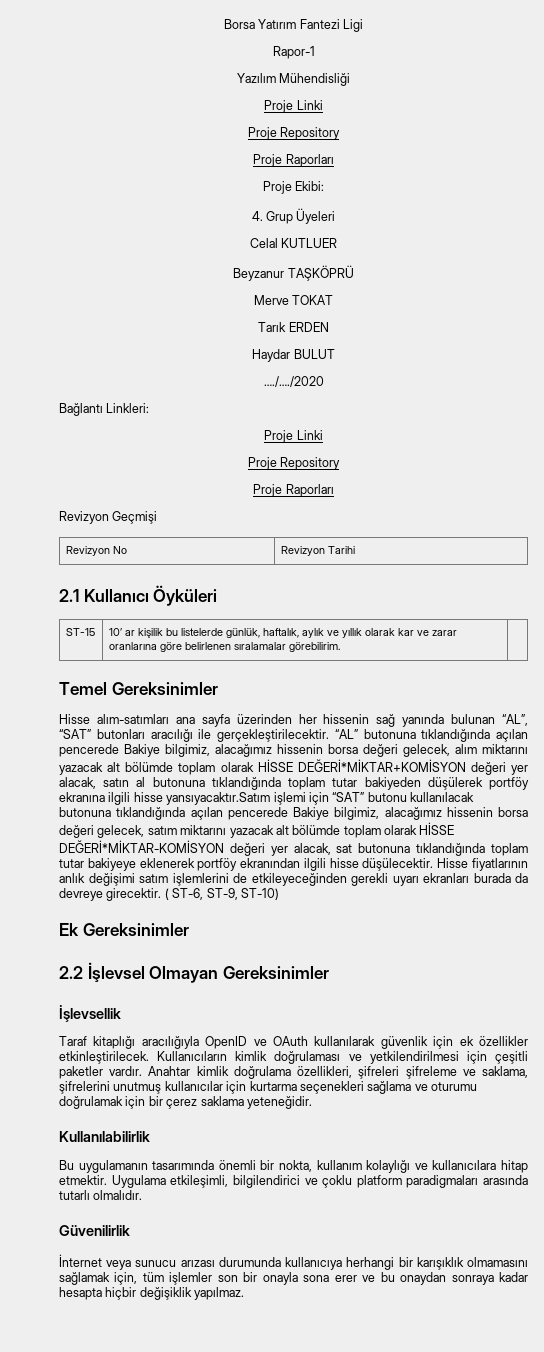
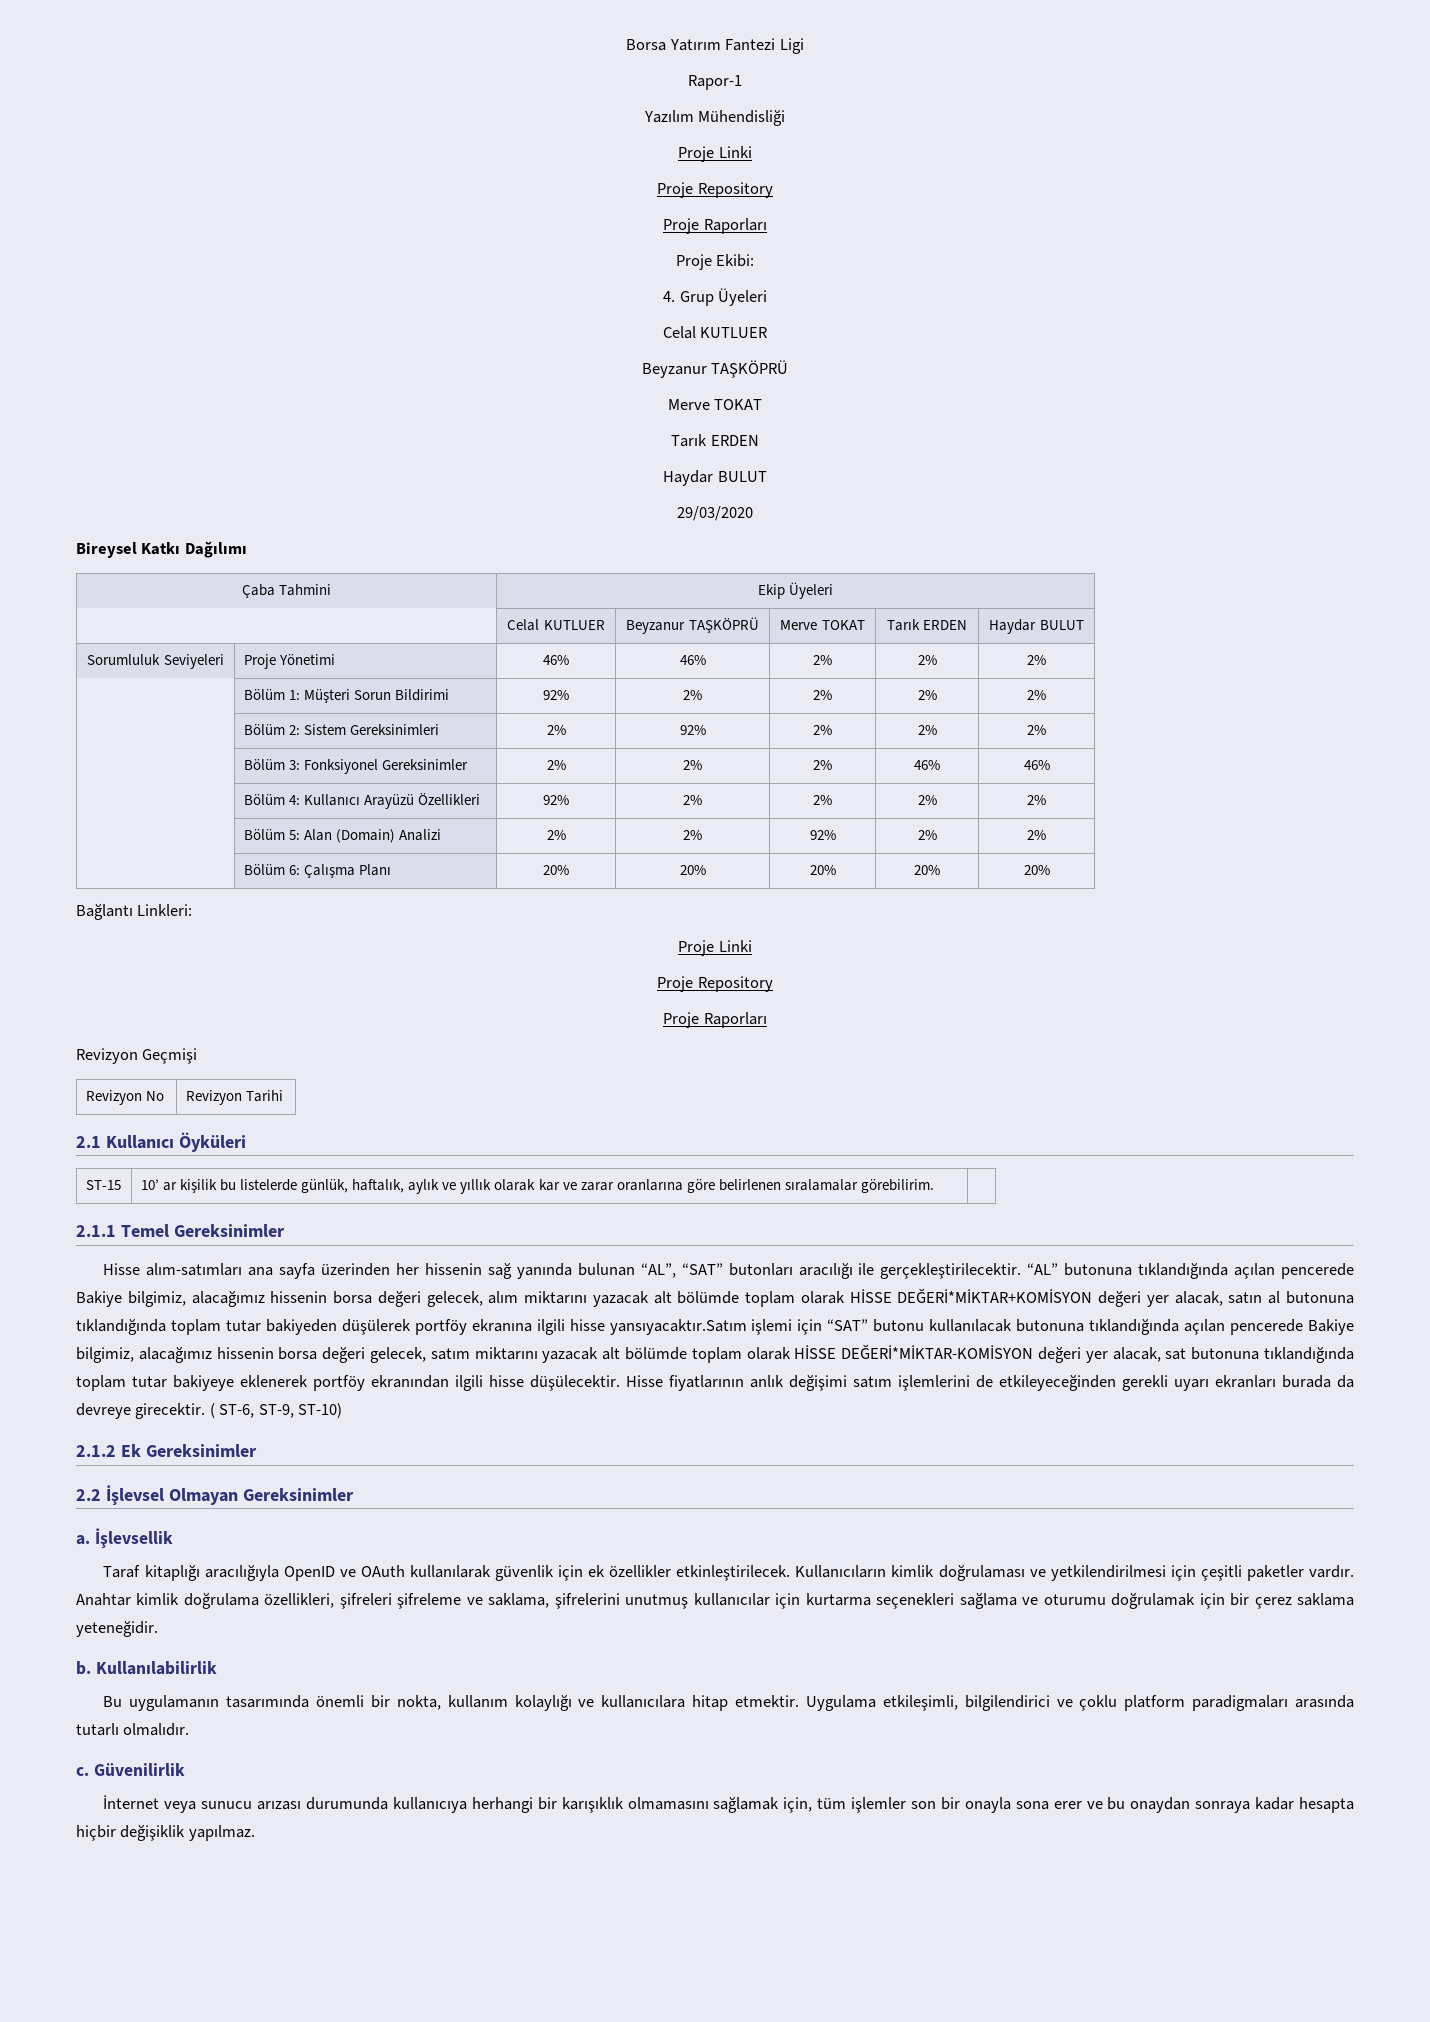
[263,376,324,387] …./…./2020 -> [677,506,753,521] [76,541,247,558] [241,584,332,598] [757,582,834,599] [507,619,605,631] [626,617,759,634] [780,620,865,630] [886,619,968,631] [989,619,1084,634] [87,654,224,669] [243,654,336,669] [543,655,569,665] [679,655,706,665] [813,655,832,665] [917,655,937,665] [1027,655,1046,665] [243,689,450,703] [543,690,569,700] [683,690,702,700] [813,690,832,700] [917,690,937,700] [1027,690,1046,700] [243,724,440,735] [546,725,566,735] [679,725,706,735] [813,725,832,735] [917,725,937,735] [1027,725,1046,735] [243,759,469,774] [546,760,566,770] [683,760,702,770] [813,760,832,770] [914,760,940,770] [1023,760,1050,770] [243,793,481,809] [543,795,569,805] [683,795,702,805] [813,795,832,805] [917,795,937,805] [1027,795,1046,805] [243,829,442,843] [546,830,566,840] [683,830,702,840] [809,830,836,840] [917,830,937,840] [1027,830,1046,840] [243,864,392,878] [543,865,569,875] [679,865,706,875] [809,865,836,875] [914,865,940,875] [1023,865,1050,875] 29/03/2020 // Bireysel Katkı Dağılımı // Çaba Tahmini | Ekip Üyeleri // | Celal KUTLUER | Beyzanur TAŞKÖPRÜ | Merve TOKAT | Tarık ERDEN | Haydar BULUT // Sorumluluk Seviyeleri | Proje Yönetimi | 46% | 46% | 2% | 2% | 2% // | Bölüm 1: Müşteri Sorun Bildirimi | 92% | 2% | 2% | 2% | 2% // | Bölüm 2: Sistem Gereksinimleri | 2% | 92% | 2% | 2% | 2% // | Bölüm 3: Fonksiyonel Gereksinimler | 2% | 2% | 2% | 46% | 46% // | Bölüm 4: Kullanıcı Arayüzü Özellikleri | 92% | 2% | 2% | 2% | 2% // | Bölüm 5: Alan (Domain) Analizi | 2% | 2% | 92% | 2% | 2% // | Bölüm 6: Çalışma Planı | 20% | 20% | 20% | 20% | 20%
(340, 647) none -> [76,1225,116,1237] 2.1.1
(279, 894) none -> [76,1445,116,1457] 2.1.2
(329, 972) none -> [76,1535,90,1545] a.
(312, 1102) none -> [76,1661,91,1675] b.
(143, 1195) none -> [76,1767,89,1776] c.

